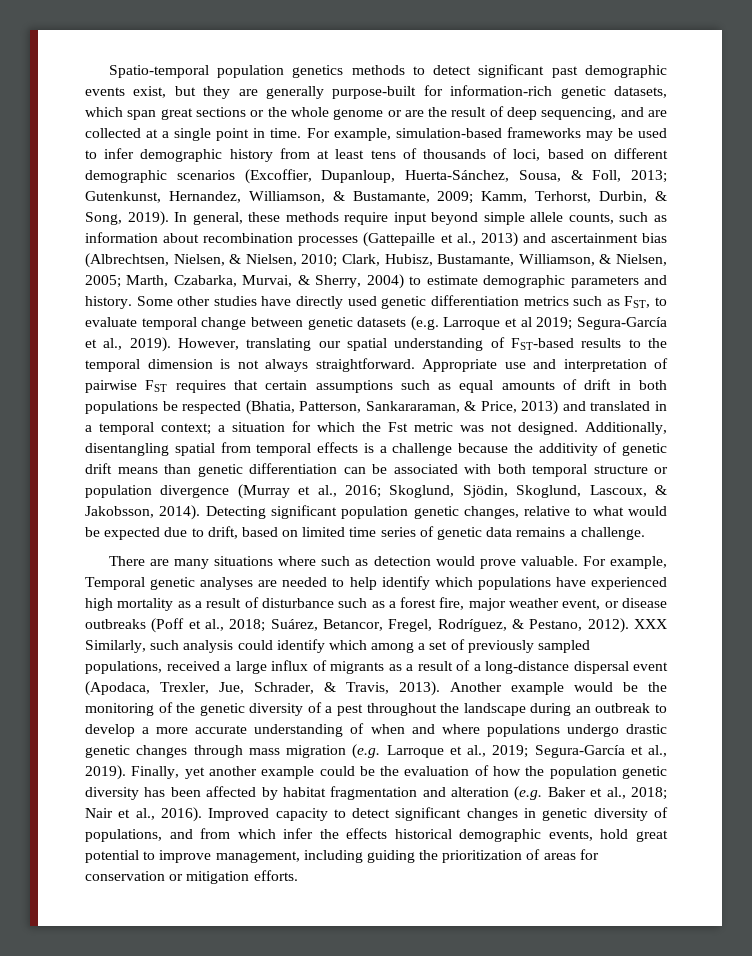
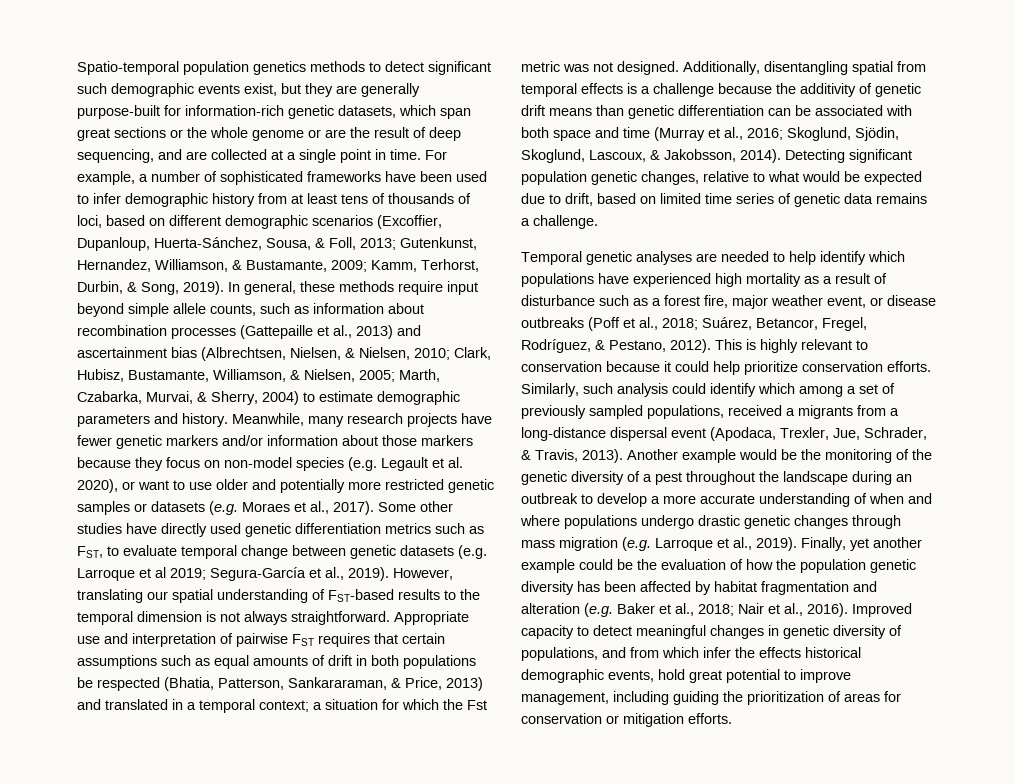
[551,66,578,78] past -> [77,83,107,94] such
[395,127,633,141] simulation-based frameworks may be -> [139,171,452,185] a number of sophisticated frameworks have been
(132, 302) none -> [232,413,492,427] [77,435,473,449] [77,457,463,471] [77,479,494,493] [77,501,374,515] Meanwhile, many research projects have fewer genetic markers and/or information about those markers because they focus on non-model species (e.g. Legault et al. 2020), or want to use older and potentially more restricted genetic samples or datasets (e.g. Moraes et al., 2017).
[532,464,668,477] [85,485,230,498] temporal structure or population divergence -> [553,127,650,141] space and time
[108,556,667,569] There are many situations where such as detection would prove valuable. For example, -> (598, 222) none
[633,619,667,629] XXX -> [715,339,868,353] [521,361,931,375] This is highly relevant to conservation because it could help prioritize conservation efforts.
[235,660,470,674] large influx of migrants as a result of -> [798,405,886,419] migrants from
[492,745,667,758] 2019; Segura-García et al., -> (752, 543) none
[395,807,462,821] significant -> [636,625,706,639] meaningful

